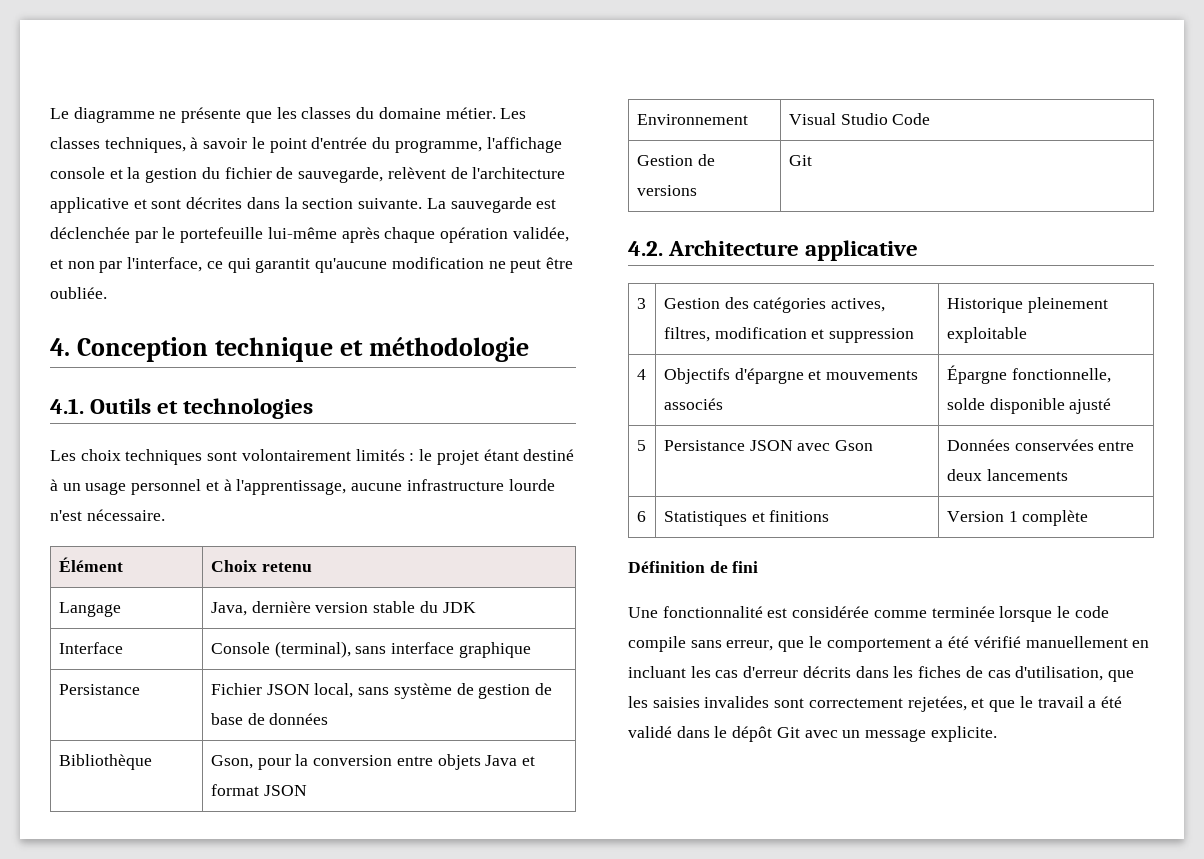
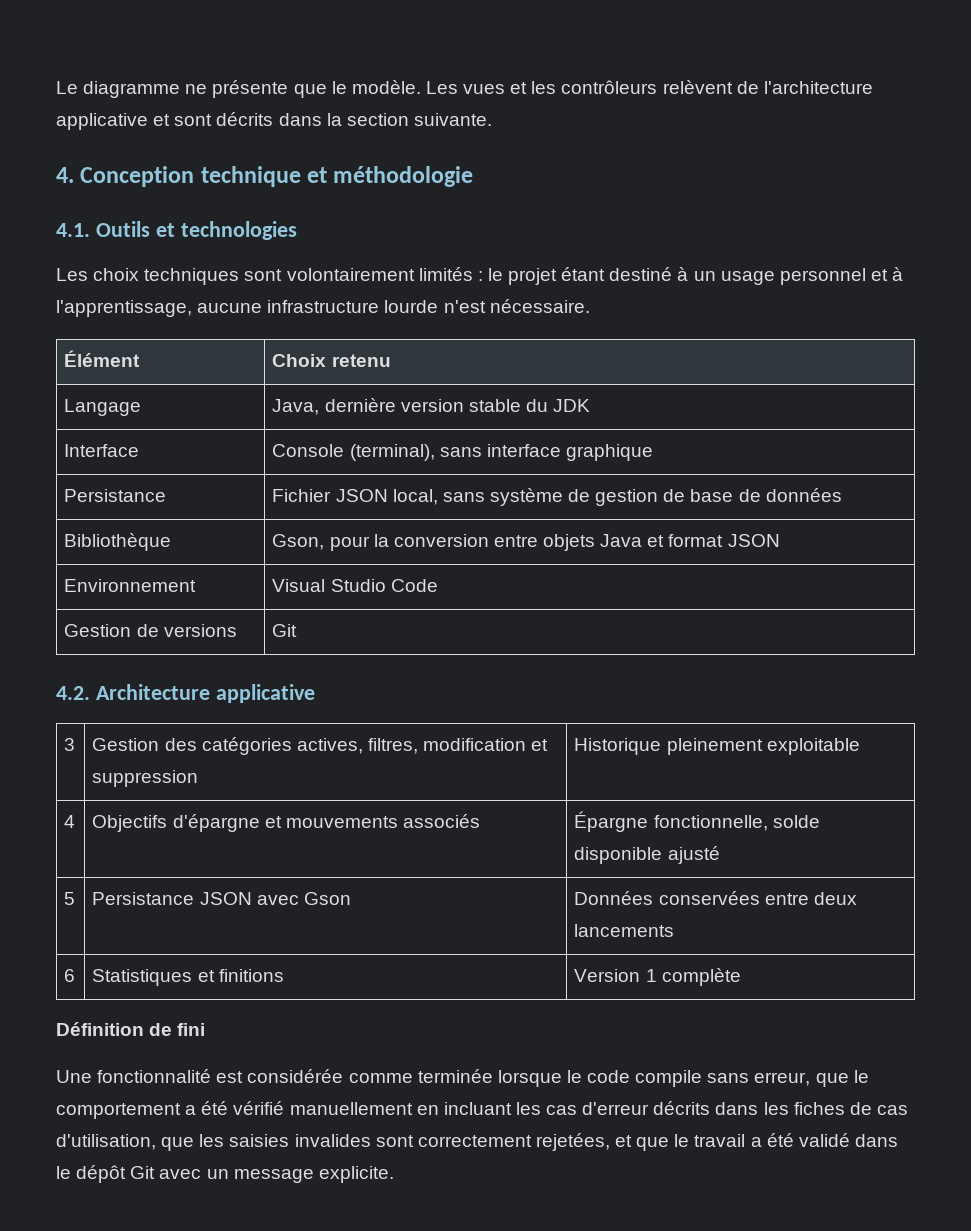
[276,107,527,119] [50,137,562,153] [50,167,384,183] les classes du domaine métier. Les classes techniques, à savoir le point d'entrée du programme, l'affichage console et la gestion du fichier de sauvegarde, -> [331,80,658,94] le modèle. Les vues et les contrôleurs
[186,197,243,209] décrites -> [216,112,274,126] décrits
[426,197,557,213] [50,227,569,243] [50,257,573,273] [50,287,107,299] La sauvegarde est déclenchée par le portefeuille lui-même après chaque opération validée, et non par l'interface, ce qui garantit qu'aucune modification ne peut être oubliée. -> (492, 119) none

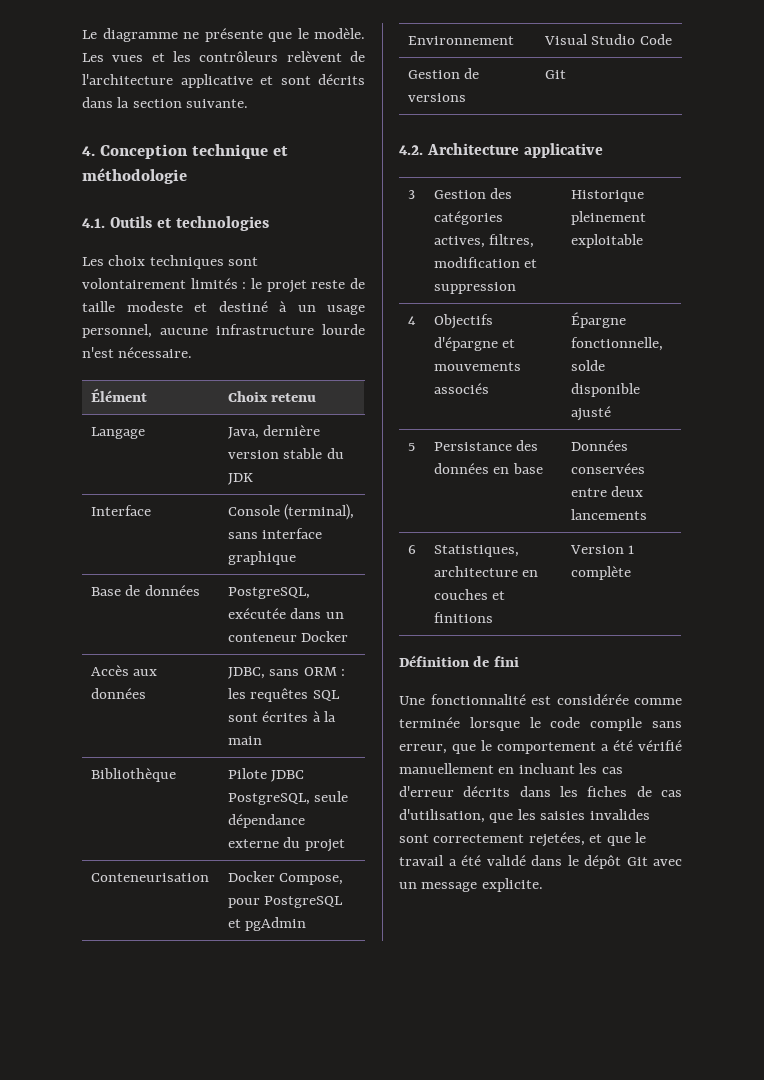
[561,267,904,285] [56,300,192,317] étant destiné à un usage personnel et à l'apprentissage, -> [311,278,365,289] [82,301,365,315] [82,324,152,338] reste de taille modeste et destiné à un usage personnel,
[64,489,167,502] [272,488,842,506] [64,533,172,551] [272,534,780,551] Persistance | Fichier JSON local, sans système de gestion de base de données // Bibliothèque | Gson, pour la conversion entre objets Java et format JSON -> [90,585,200,596] [227,587,310,599] [227,608,344,619] [227,631,349,642] [90,665,158,676] [90,688,146,699] [227,667,346,679] [227,688,340,702] [227,711,337,722] [227,736,262,745] [90,768,176,782] [227,768,305,782] [227,791,349,805] [227,814,305,828] [227,837,345,852] [90,873,209,882] [227,871,344,885] [227,896,344,908] [227,917,307,931] Base de données | PostgreSQL, exécutée dans un conteneur Docker // Accès aux données | JDBC, sans ORM : les requêtes SQL sont écrites à la main // Bibliothèque | Pilote JDBC PostgreSQL, seule dépendance externe du projet // Conteneurisation | Docker Compose, pour PostgreSQL et pgAdmin
[199,892,351,905] JSON avec Gson -> [516,440,539,451] [433,463,543,474] des données en base
[92,969,193,986] Statistiques -> [433,545,519,557] [433,566,539,577] [433,589,488,600] Statistiques, architecture en couches

